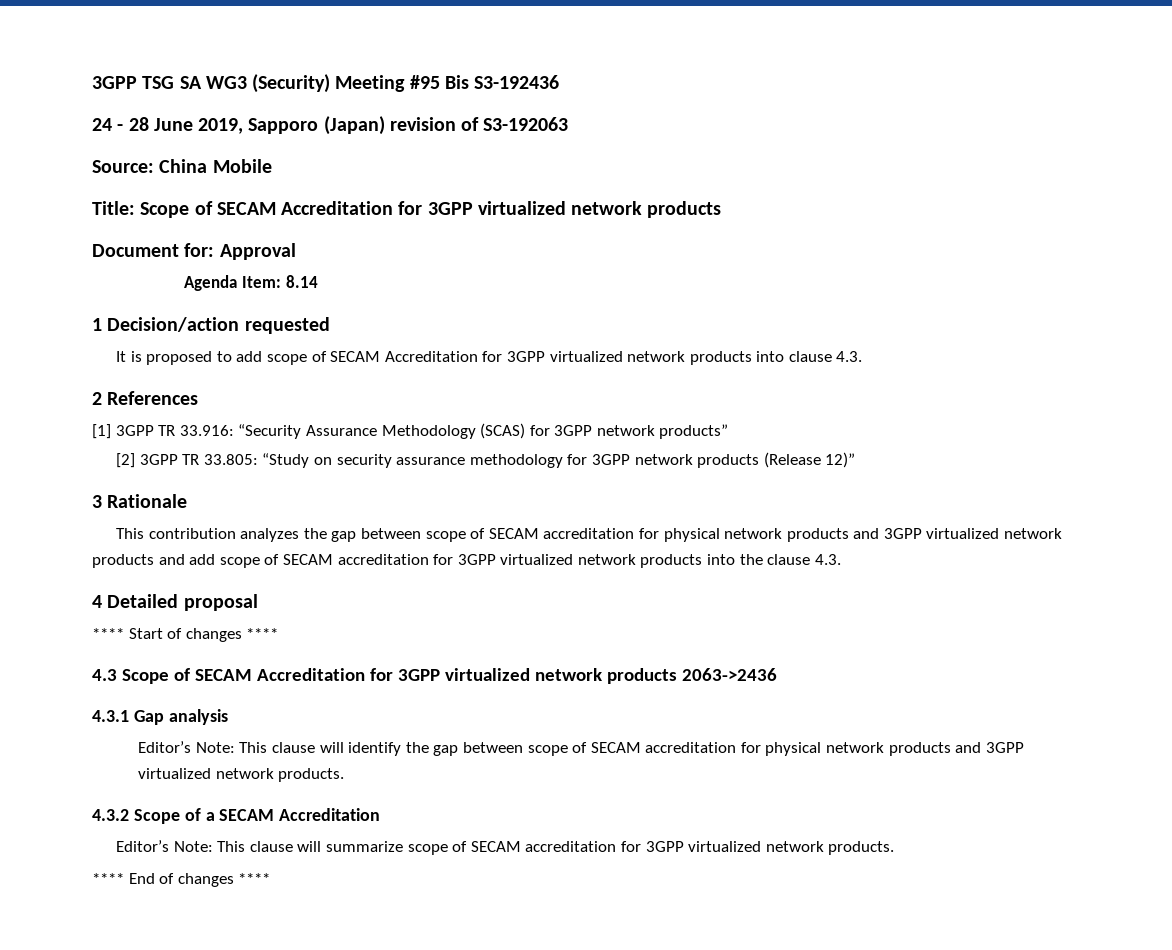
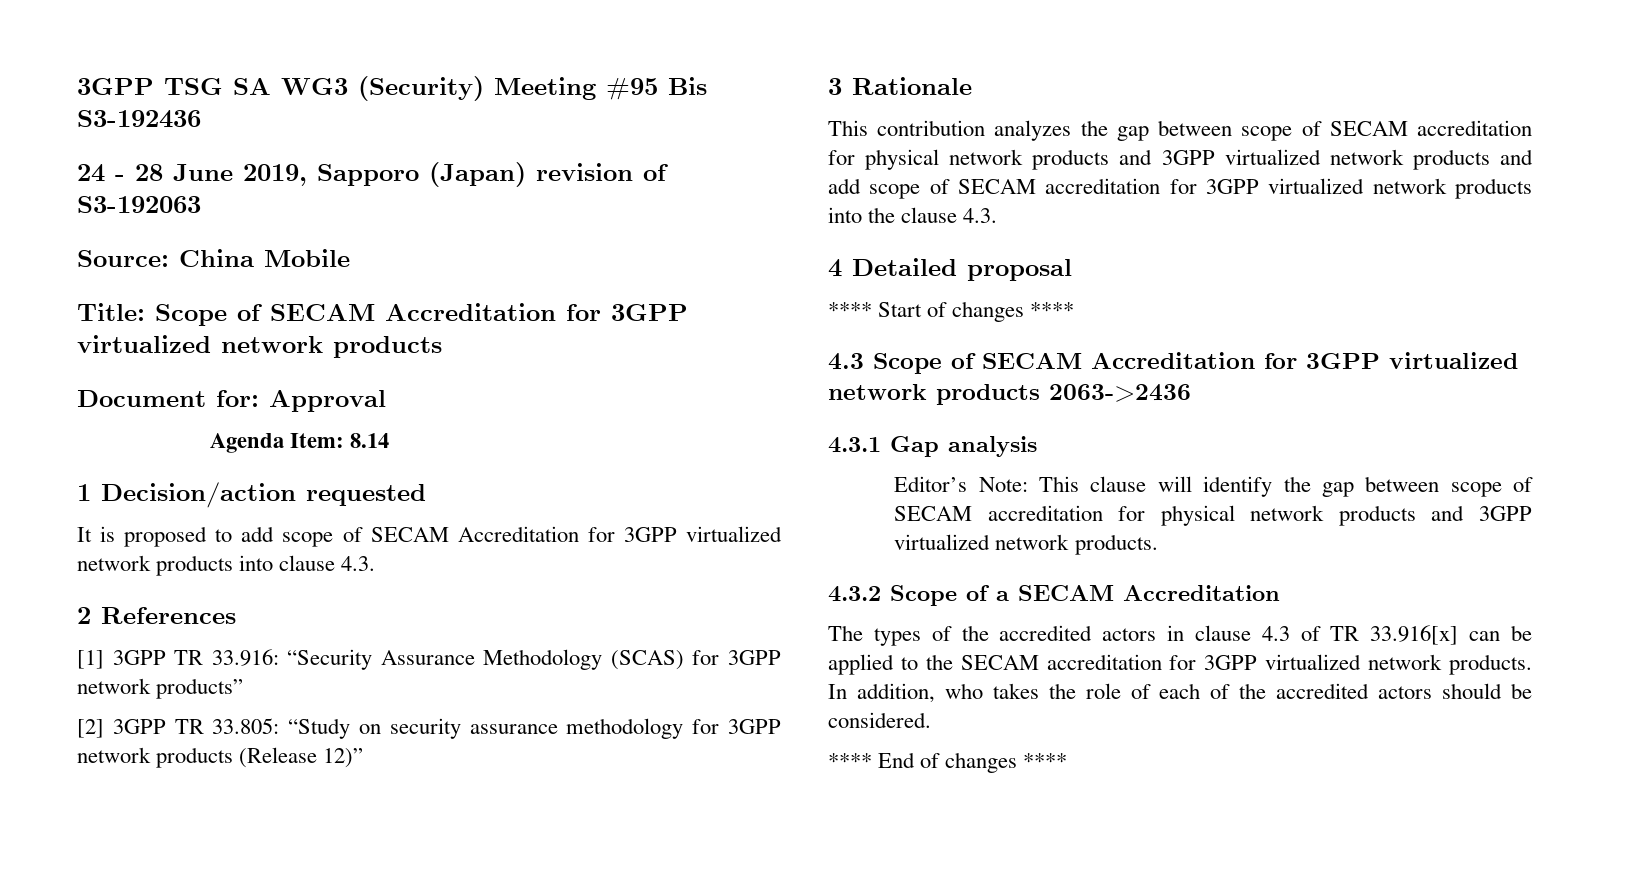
[116,840,468,855] Editor’s Note: This clause will summarize scope of -> [828,625,1532,646] [828,654,953,675] The types of the accredited actors in clause 4.3 of TR 33.916[x] can be applied to the
(895, 848) none -> [828,683,1532,703] [828,712,931,728] In addition, who takes the role of each of the accredited actors should be considered.

